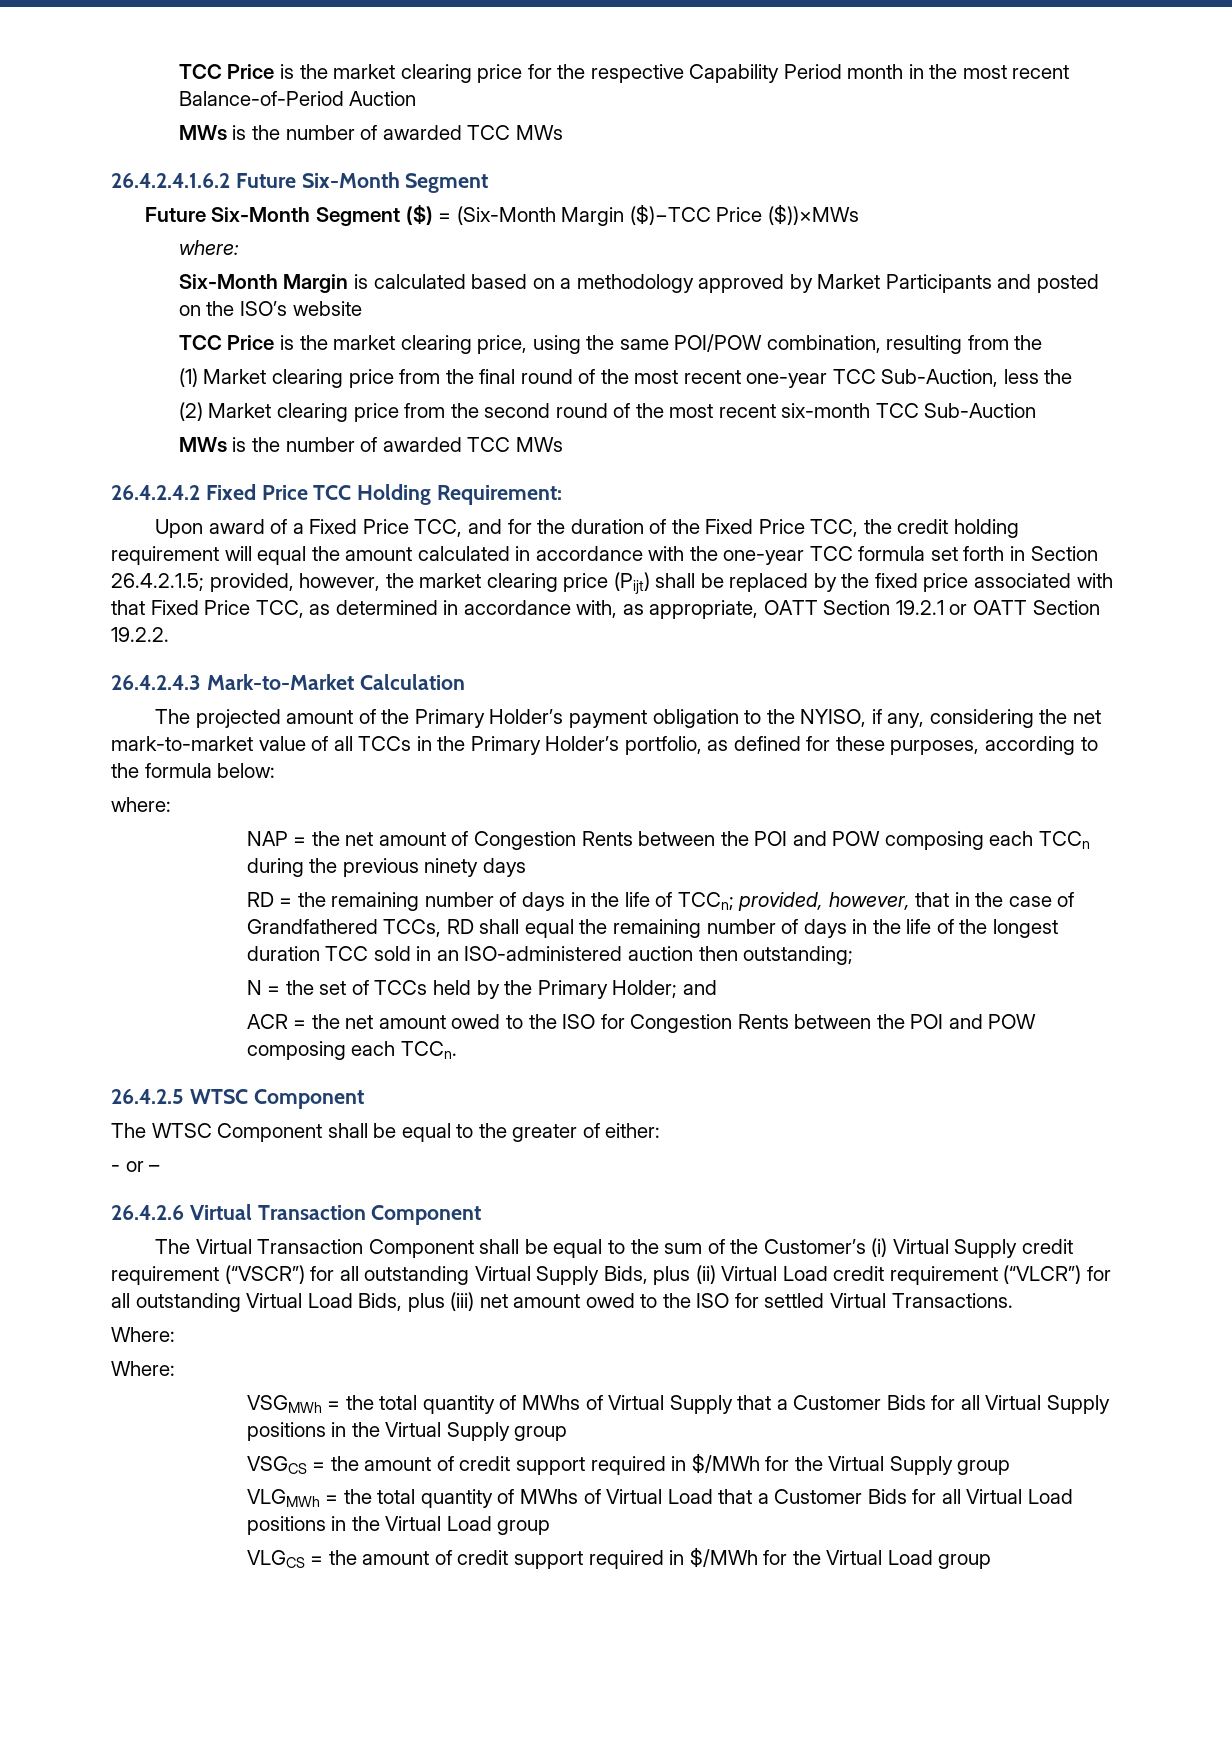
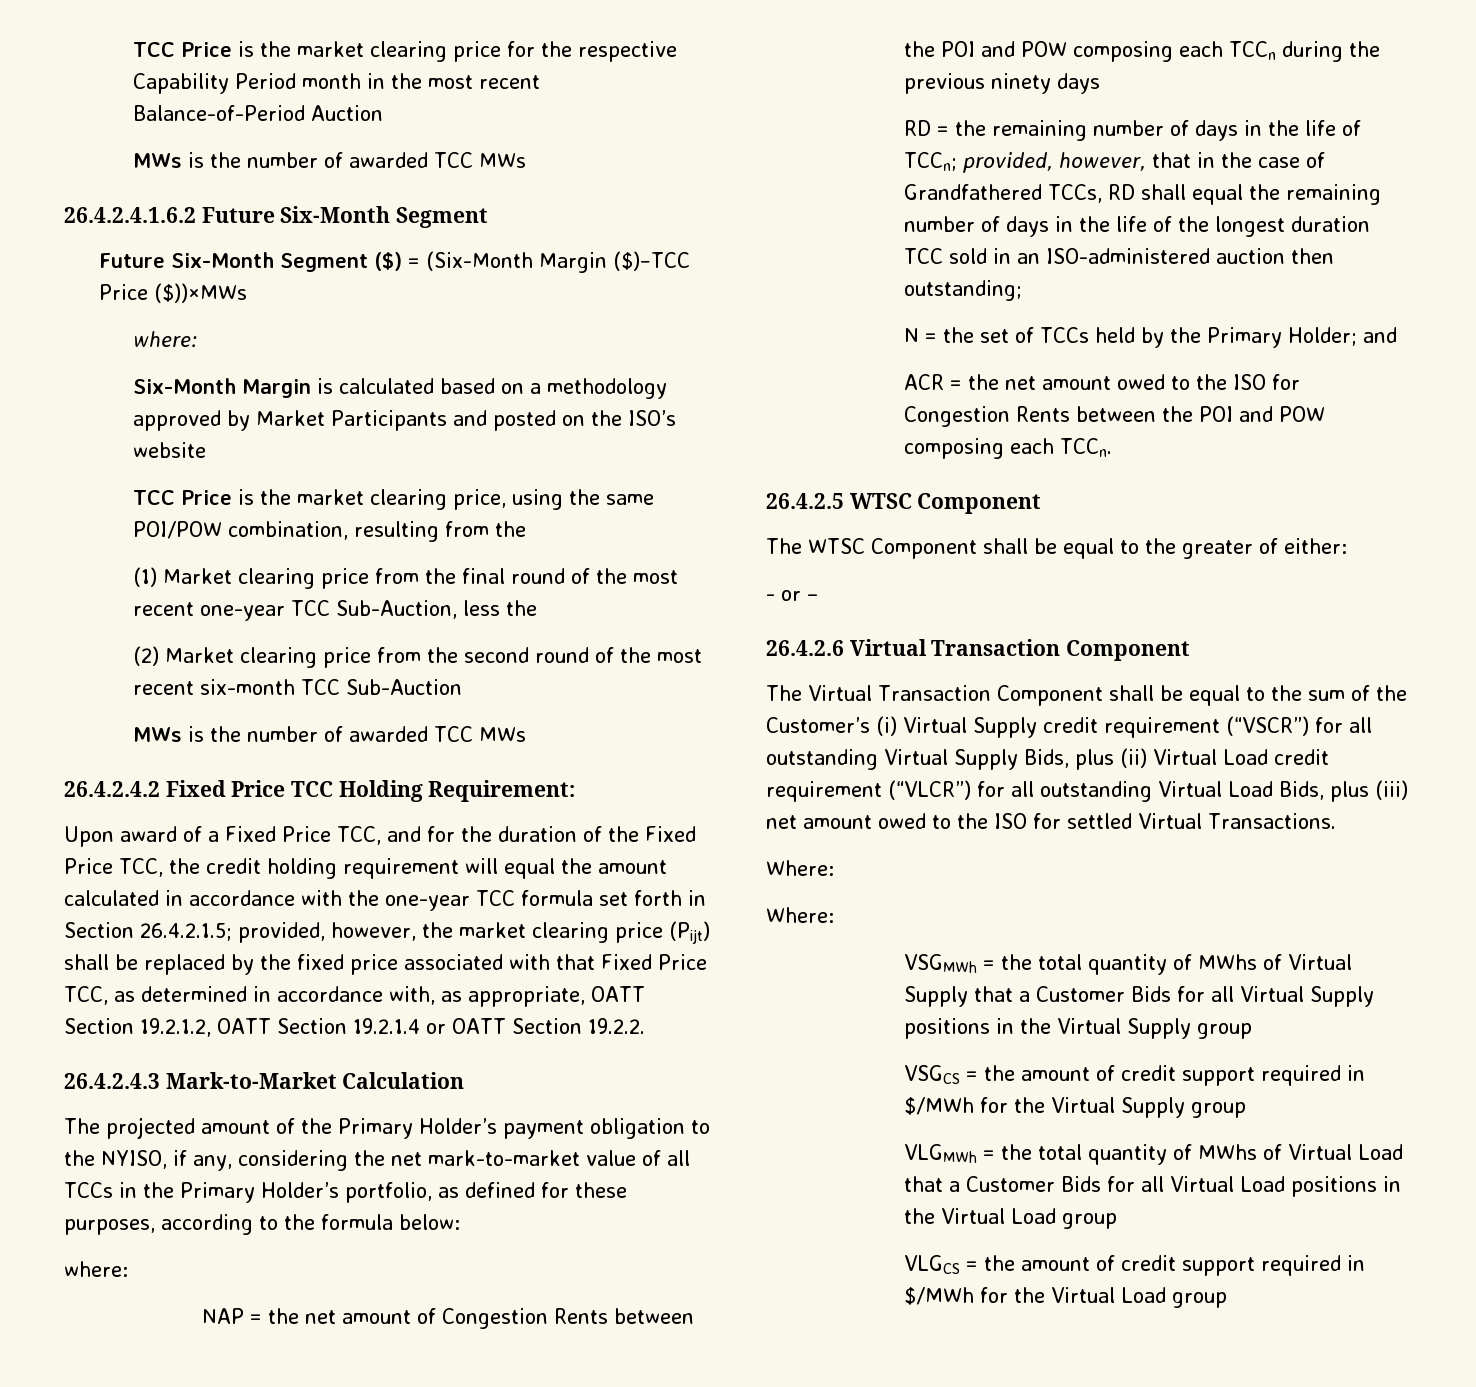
[895,600,944,615] 19.2.1 -> [140,1018,420,1037] 19.2.1.2, OATT Section 19.2.1.4

